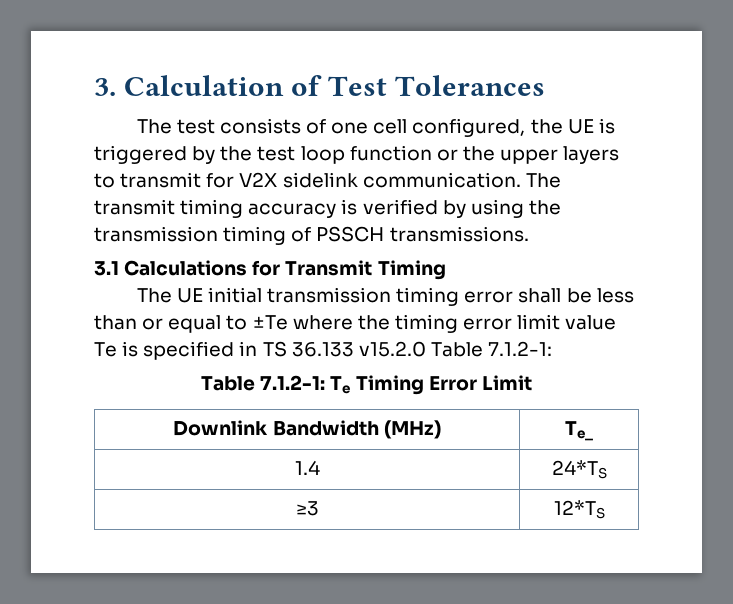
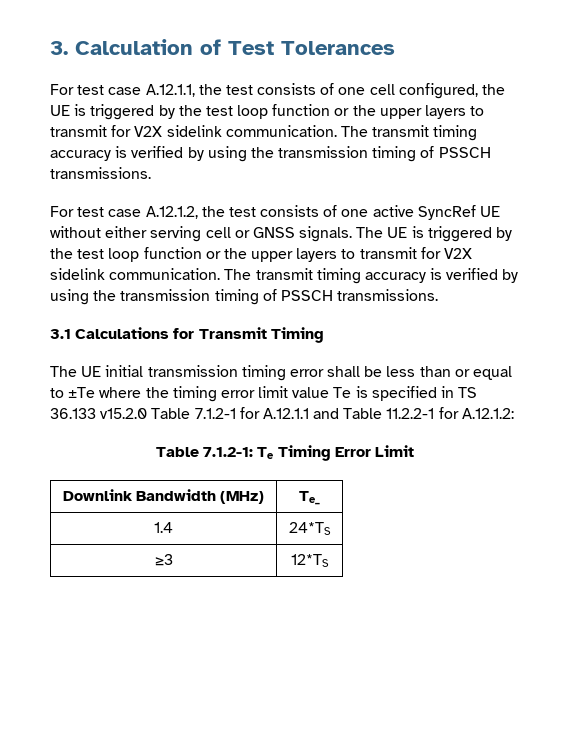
[136,119,172,134] The -> [50,84,222,97] For test case A.12.1.1, the
(529, 234) none -> [50,205,501,220] [50,226,513,242] [50,247,473,262] [50,268,519,284] [50,289,439,305] // For test case A.12.1.2, the test consists of one active SyncRef UE without either serving cell or GNSS signals. The UE is triggered by the test loop function or the upper layers to transmit for V2X sidelink communication. The transmit timing accuracy is verified by using the transmission timing of PSSCH transmissions.
[488,341,553,356] 7.1.2-1: -> [194,407,514,419] 7.1.2-1 for A.12.1.1 and Table 11.2.2-1 for A.12.1.2:

